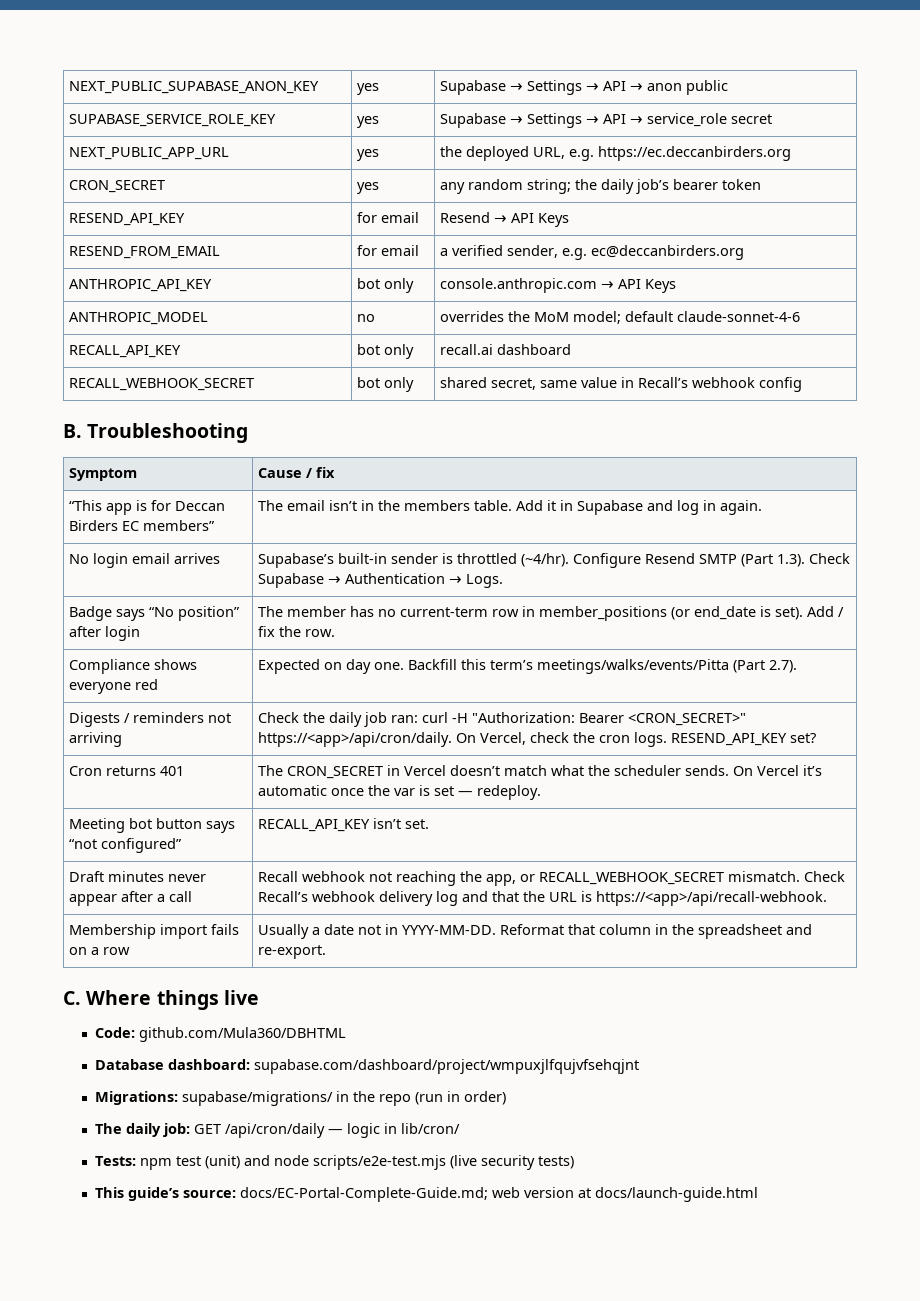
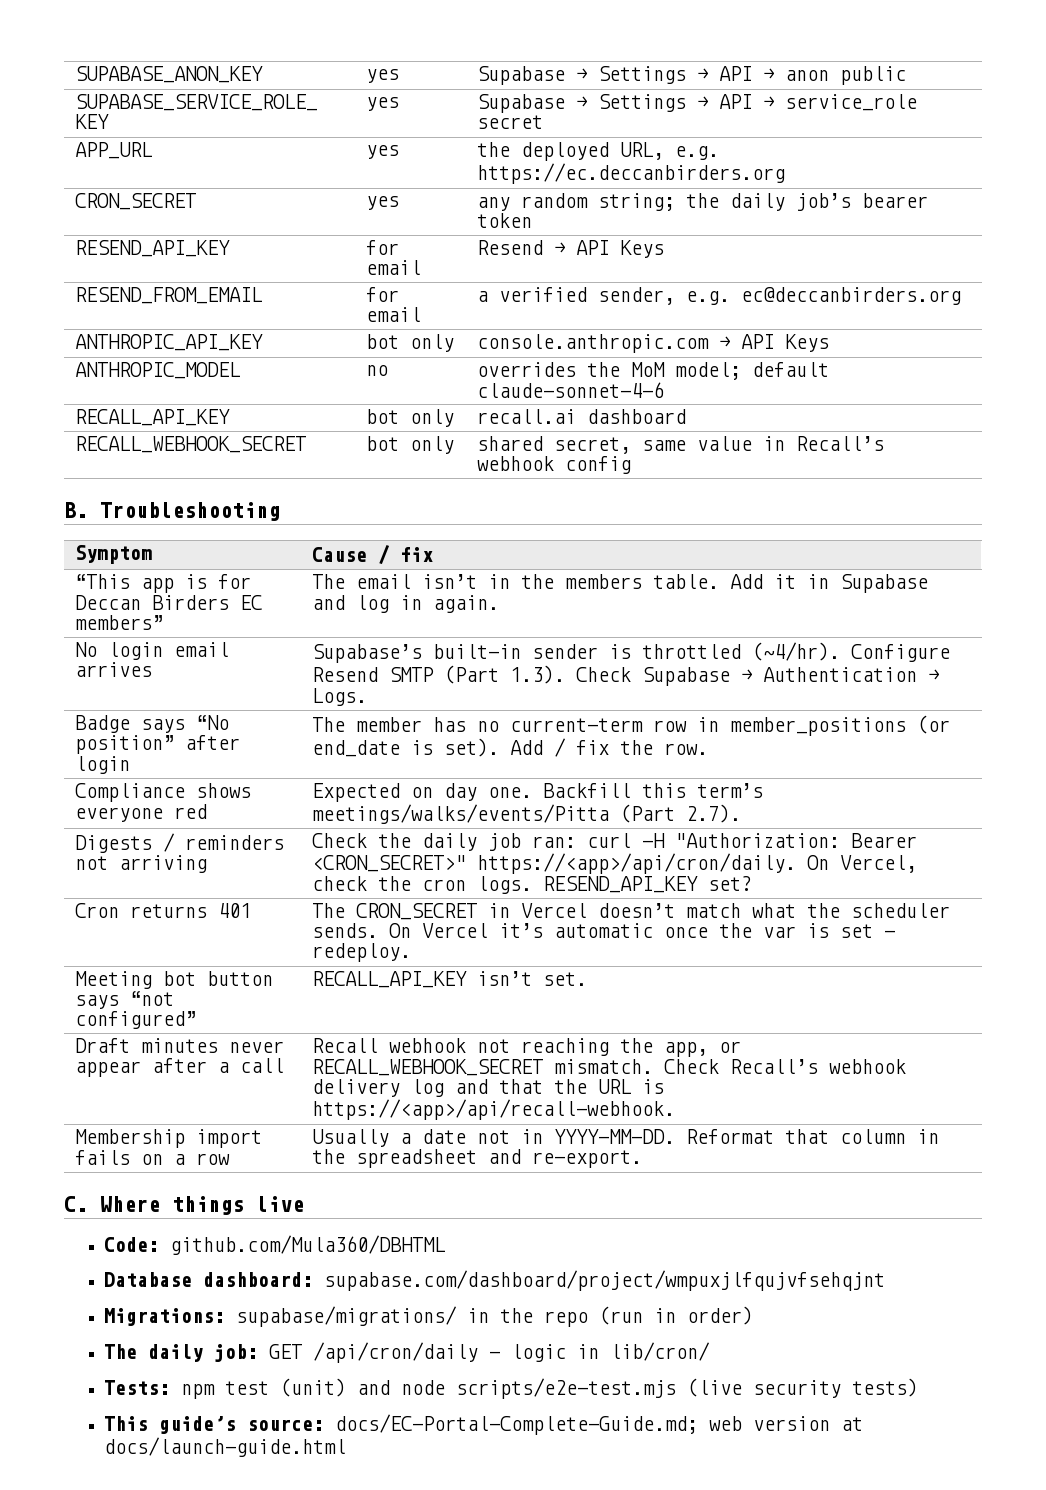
[68,81,319,94] NEXT_PUBLIC_SUPABASE_ANON_KEY -> [75,66,264,83] SUPABASE_ANON_KEY
[68,147,229,160] NEXT_PUBLIC_APP_URL -> [75,142,153,159] APP_URL

